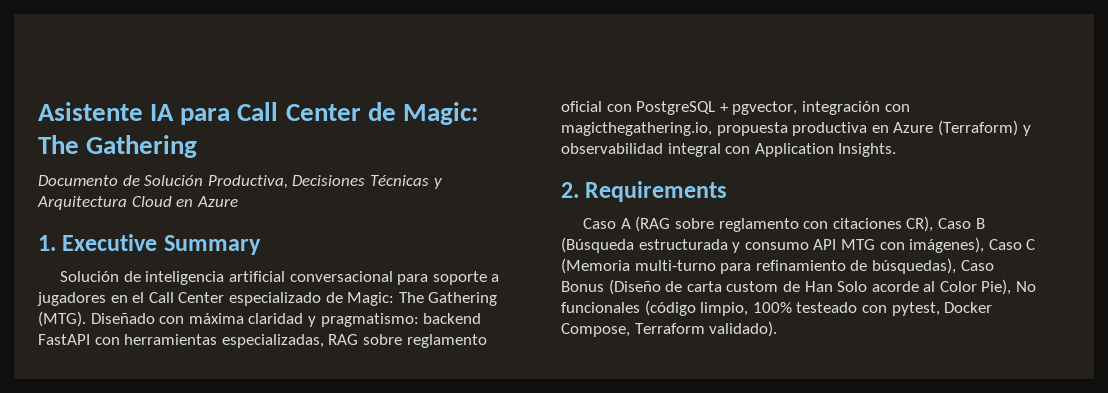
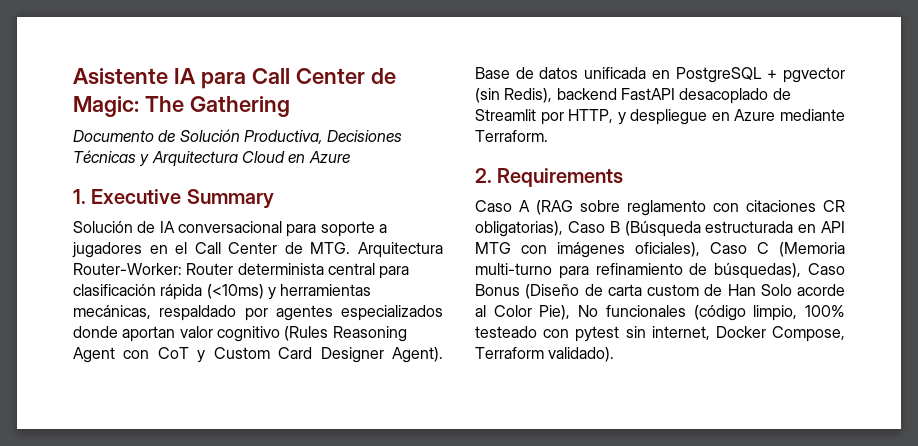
[145,271,285,285] inteligencia artificial -> [159,221,175,233] IA
[228,292,498,306] [38,311,482,327] [38,334,487,348] [561,101,910,115] [561,120,1031,136] [561,143,897,157] especializado de Magic: The Gathering (MTG). Diseñado con máxima claridad y pragmatismo: backend FastAPI con herramientas especializadas, RAG sobre reglamento oficial con PostgreSQL + pgvector, integración con magicthegathering.io, propuesta productiva en Azure (Terraform) y observabilidad integral con Application Insights. -> [284,242,443,258] [73,263,410,279] [73,284,372,300] [73,305,443,321] [73,326,407,342] [73,347,443,363] [475,67,845,83] [475,88,791,104] [475,109,845,125] [475,130,548,142] de MTG. Arquitectura Router-Worker: Router determinista central para clasificación rápida (<10ms) y herramientas mecánicas, respaldado por agentes especializados donde aportan valor cognitivo (Rules Reasoning Agent con CoT y Custom Card Designer Agent). Base de datos unificada en PostgreSQL + pgvector (sin Redis), backend FastAPI desacoplado de Streamlit por HTTP, y despliegue en Azure mediante Terraform.
[906,216,934,232] CR), -> [823,200,845,212] [475,221,563,237] CR obligatorias),
[732,242,809,253] y consumo -> [798,224,817,233] en
[909,237,985,253] imágenes), -> [557,242,700,258] imágenes oficiales),
[891,302,940,316] pytest, -> [575,326,710,342] pytest sin internet,

